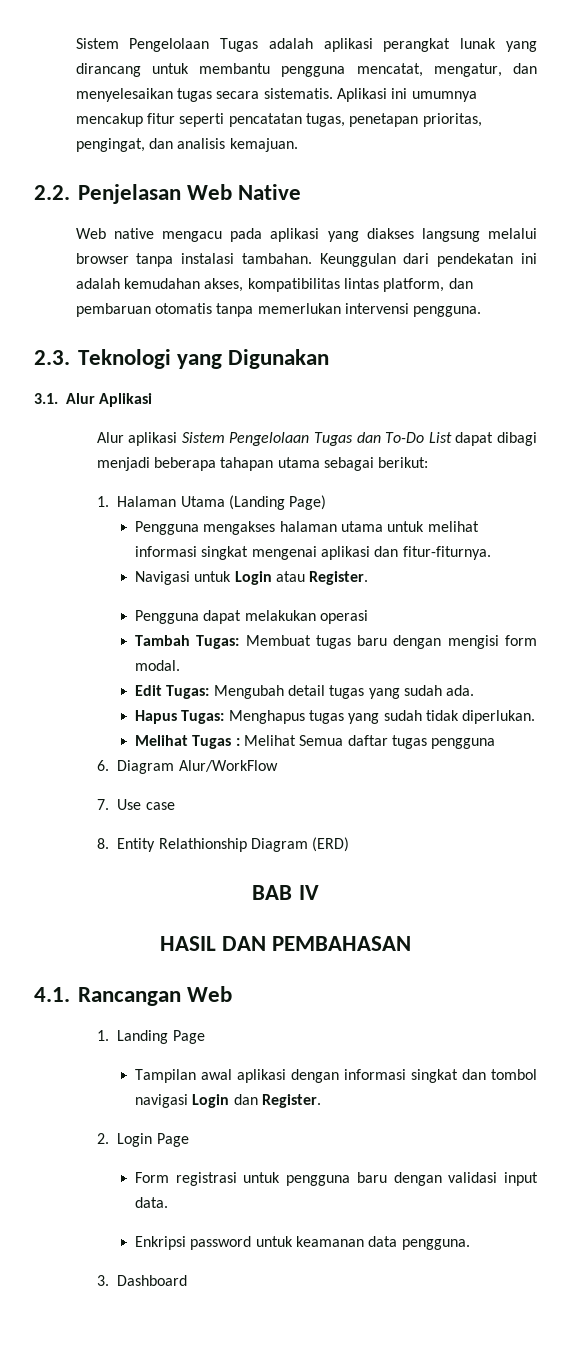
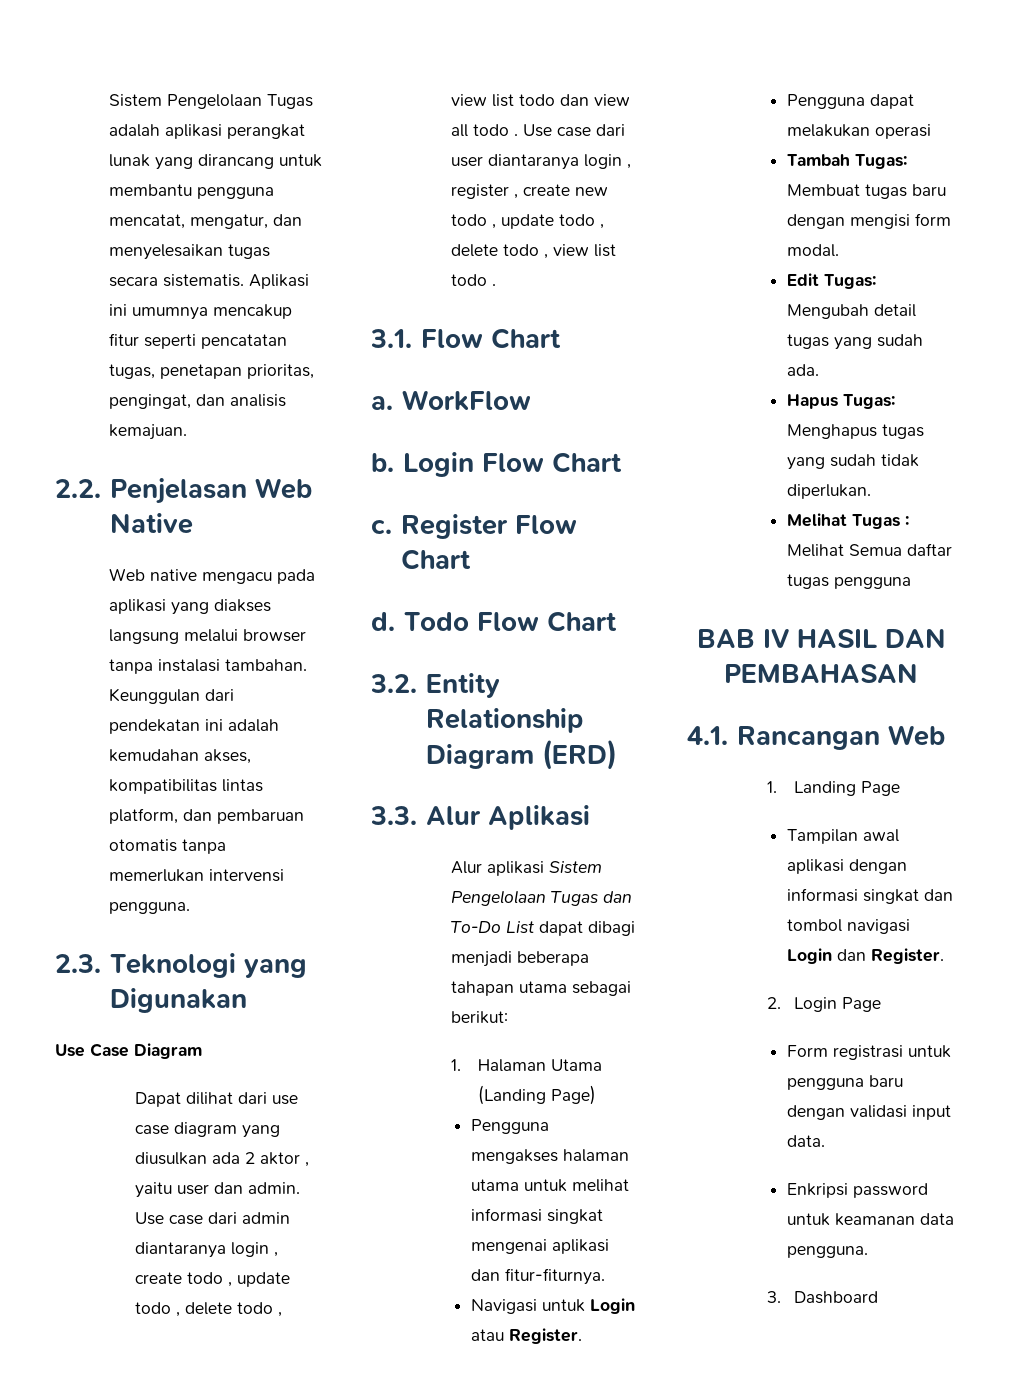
[34,393,58,404] 3.1. -> [55,1043,202,1059] [135,1092,299,1107] [135,1122,281,1138] [135,1152,310,1167] [135,1182,301,1198] [135,1212,291,1225] [135,1242,279,1258] [135,1272,291,1287] [135,1302,283,1317] [451,94,631,107] [451,124,626,137] [451,154,632,170] [451,184,609,199] [451,214,605,229] [451,244,617,259] [451,274,497,286] [370,328,561,349] [371,390,531,411] [371,452,622,477] [371,514,577,539] [400,549,471,570] [371,611,617,632] [370,673,500,698] [425,708,584,733] [425,739,617,770] [370,806,417,825] Use Case Diagram // Dapat dilihat dari use case diagram yang diusulkan ada 2 aktor , yaitu user dan admin. Use case dari admin diantaranya login , create todo , update todo , delete todo , view list todo dan view all todo . Use case dari user diantaranya login , register , create new todo , update todo , delete todo , view list todo . // 3.1. Flow Chart // a. WorkFlow // b. Login Flow Chart // c. Register Flow Chart // d. Todo Flow Chart // 3.2. Entity Relationship Diagram (ERD) // 3.3.
[96,760,278,774] [96,799,175,810] [96,837,350,852] // 6. Diagram Alur/WorkFlow // 7. Use case // 8. Entity Relathionship Diagram (ERD) -> (911, 583) none
(319, 892) // -> (790, 638) none

